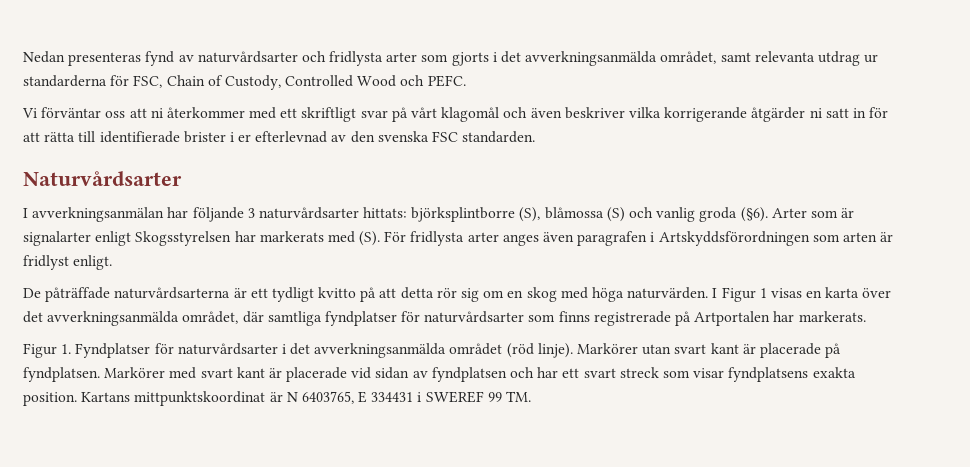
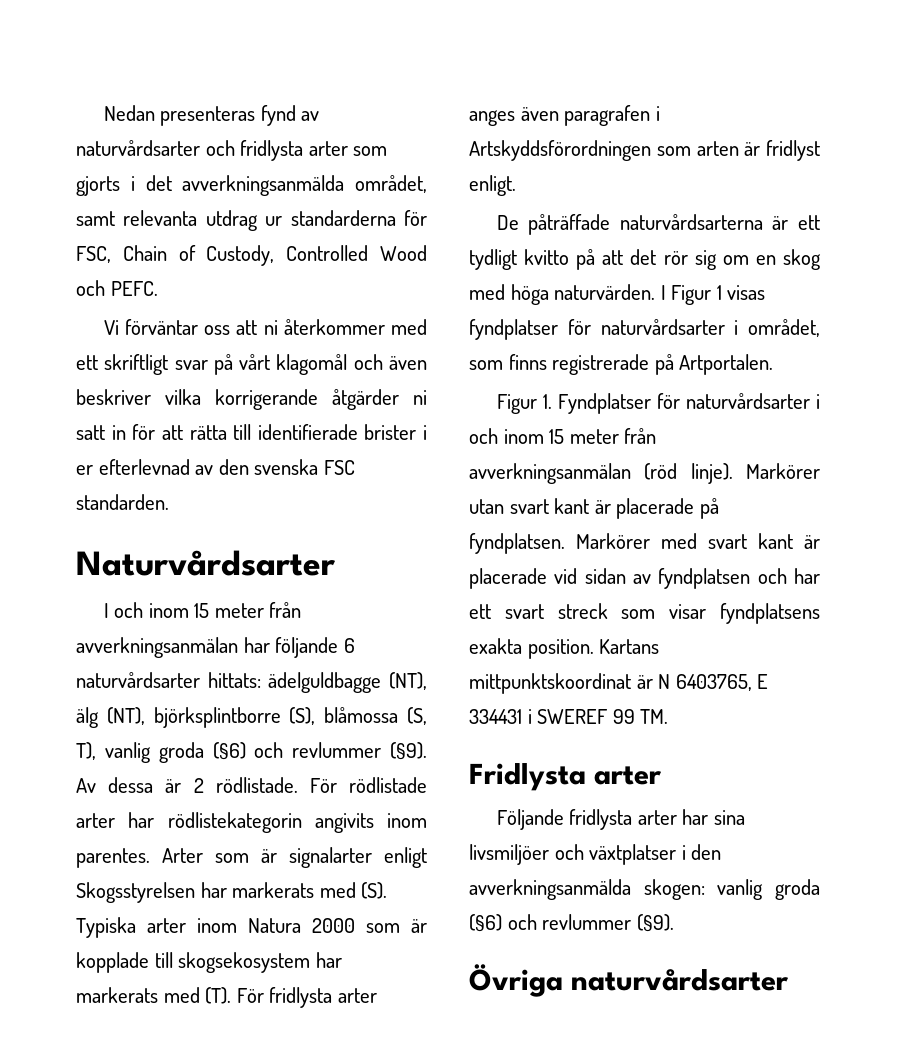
(28, 213) none -> [114,602,302,618] och inom 15 meter från
[247,208,255,218] 3 -> [343,638,355,653] 6
[411,207,768,222] björksplintborre (S), blåmossa (S) och vanlig groda (§6). -> [268,672,427,693] [76,707,427,728] [76,742,428,763] [76,777,428,793] [76,812,427,833] [76,848,150,868] ädelguldbagge (NT), älg (NT), björksplintborre (S), blåmossa (S, T), vanlig groda (§6) och revlummer (§9). Av dessa är 2 rödlistade. För rödlistade arter har rödlistekategorin angivits inom parentes.
(381, 238) none -> [76,917,428,938] [76,952,342,973] [76,987,232,1004] Typiska arter inom Natura 2000 som är kopplade till skogsekosystem har markerats med (T).
[400,287,434,299] detta -> [630,249,657,265] det
[806,287,892,298] [23,311,322,326] en karta över det avverkningsanmälda området, där samtliga -> (766, 292) none
(525, 317) none -> [734,319,820,337] i området,
[694,311,866,326] Artportalen har markerats. -> [679,354,774,375] Artportalen.
[290,343,503,358] det avverkningsanmälda området -> [469,428,657,444] [469,463,631,484] och inom 15 meter från avverkningsanmälan
(532, 396) none -> [469,763,663,791] [496,809,745,830] [469,844,722,865] [469,879,820,900] [469,914,674,932] [469,964,790,997] // Fridlysta arter // Följande fridlysta arter har sina livsmiljöer och växtplatser i den avverkningsanmälda skogen: vanlig groda (§6) och revlummer (§9). // Övriga naturvårdsarter

